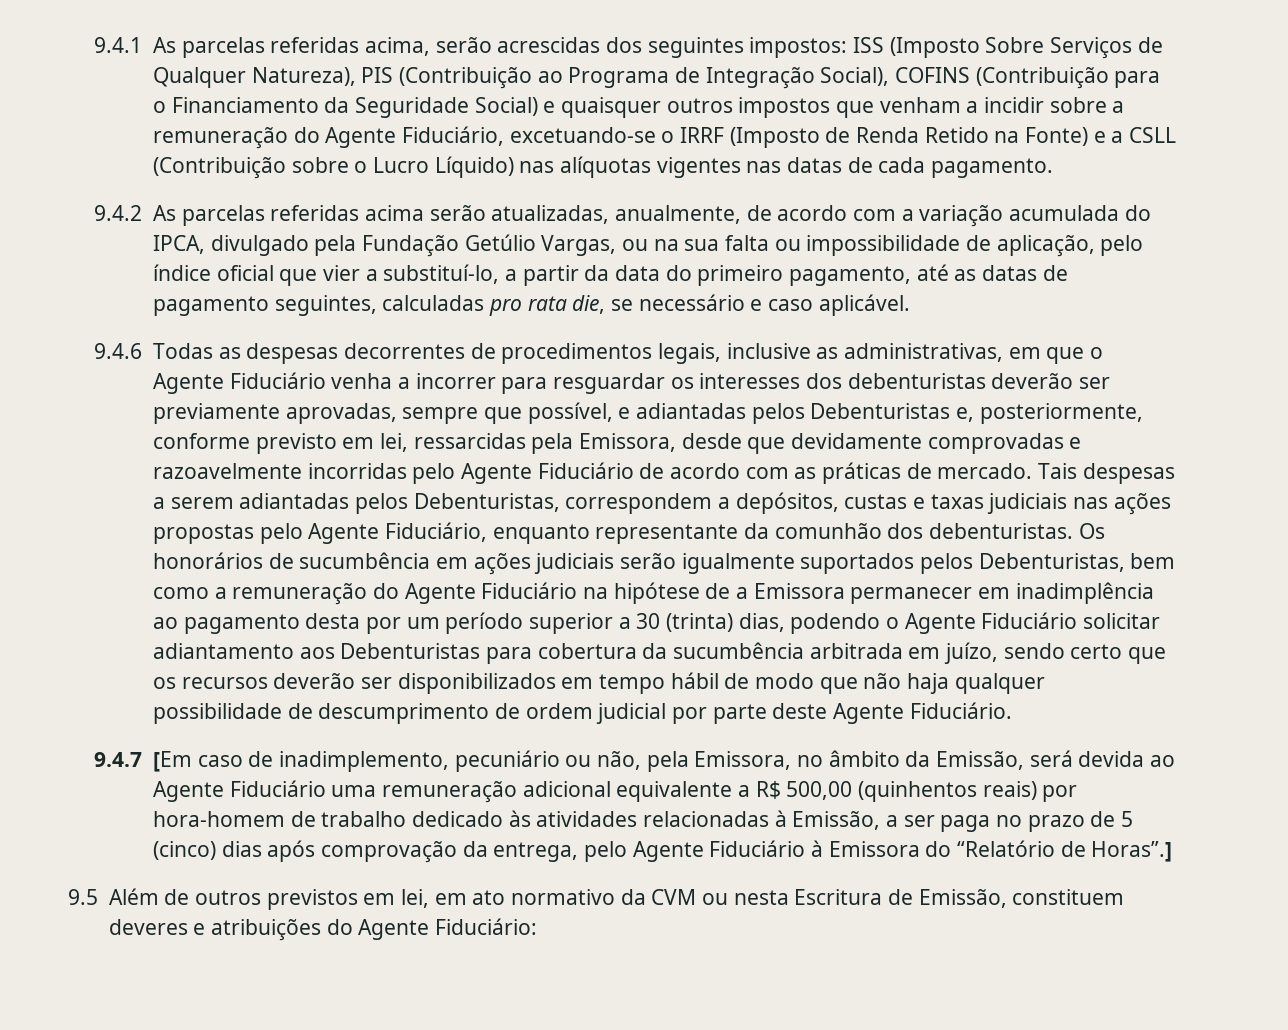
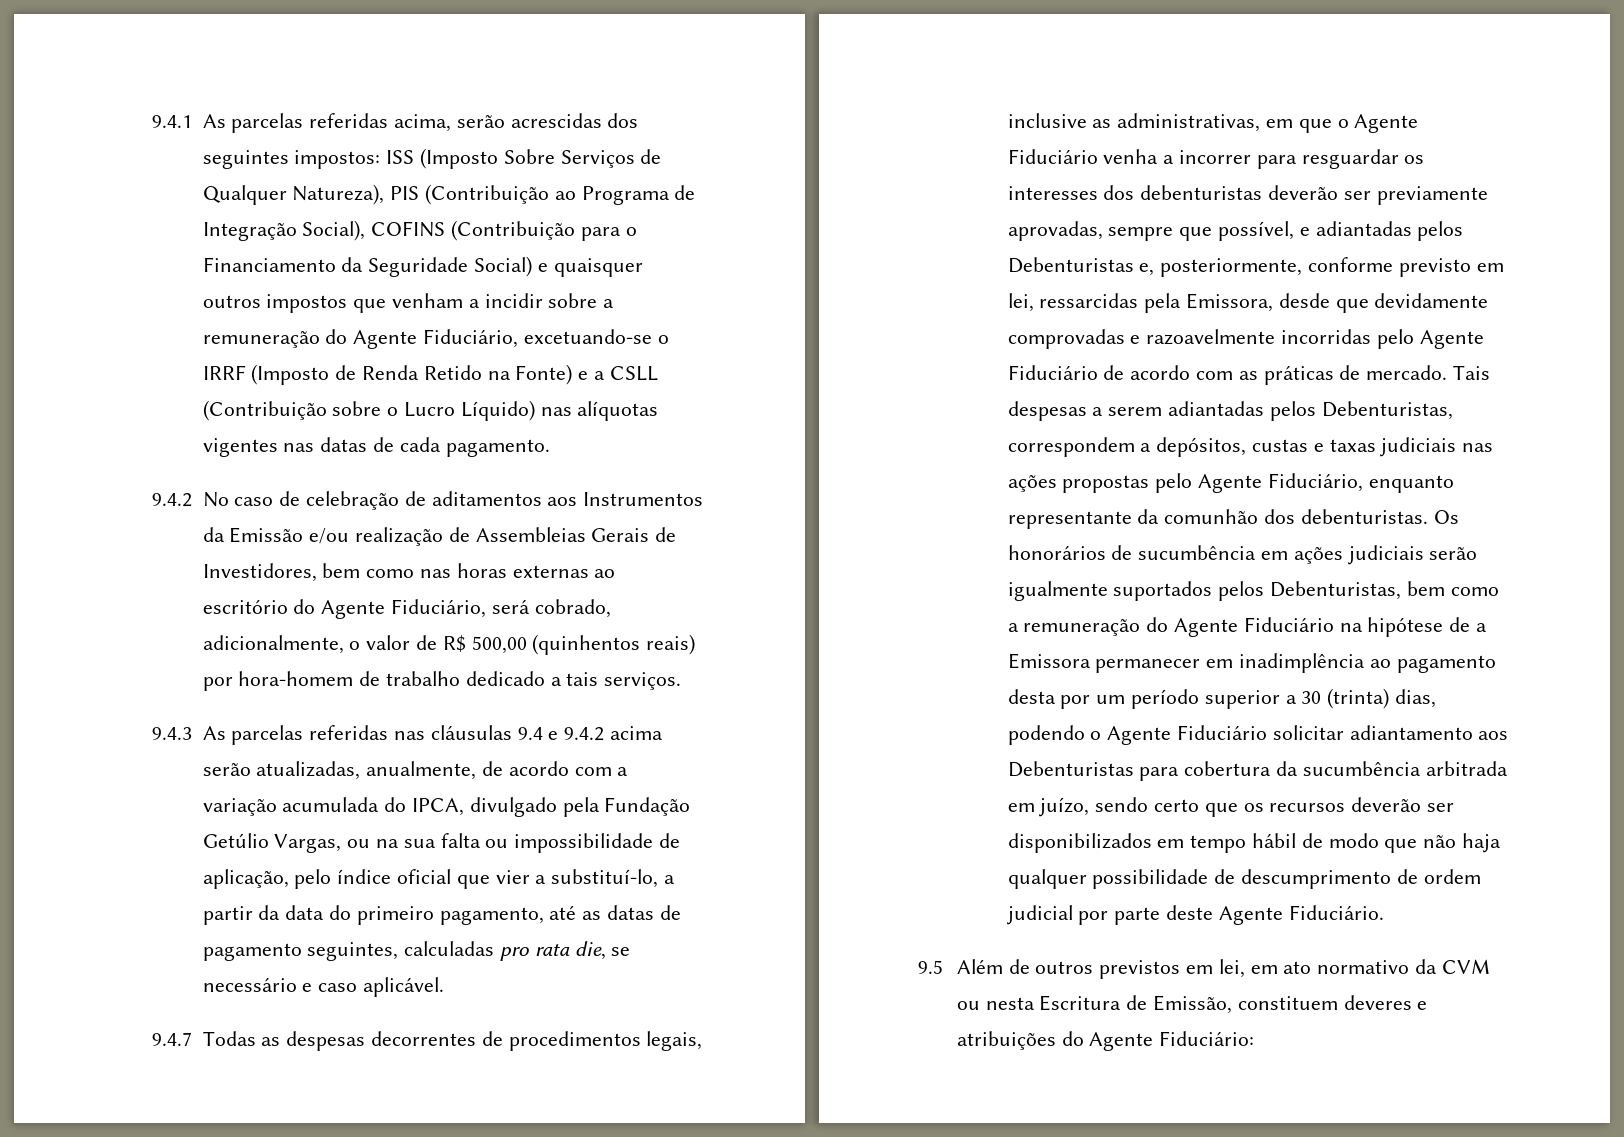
[152,205,360,226] As parcelas referidas -> [202,491,704,510] [202,527,677,546] [202,563,616,582] [202,599,611,619] [202,634,696,655] [202,671,682,691] [151,725,605,745] No caso de celebração de aditamentos aos Instrumentos da Emissão e/ou realização de Assembleias Gerais de Investidores, bem como nas horas externas ao escritório do Agente Fiduciário, será cobrado, adicionalmente, o valor de R$ 500,00 (quinhentos reais) por hora-homem de trabalho dedicado a tais serviços. // 9.4.3 As parcelas referidas nas cláusulas 9.4 e 9.4.2
[94,343,143,359] 9.4.6 -> [151,1032,192,1046] 9.4.7
[94,750,1175,772] [152,780,1078,803] [152,810,1133,832] [152,840,1173,863] // 9.4.7 [Em caso de inadimplemento, pecuniário ou não, pela Emissora, no âmbito da Emissão, será devida ao Agente Fiduciário uma remuneração adicional equivalente a R$ 500,00 (quinhentos reais) por hora-homem de trabalho dedicado às atividades relacionadas à Emissão, a ser paga no prazo de 5 (cinco) dias após comprovação da entrega, pelo Agente Fiduciário à Emissora do “Relatório de Horas”.] -> (1384, 912) none

